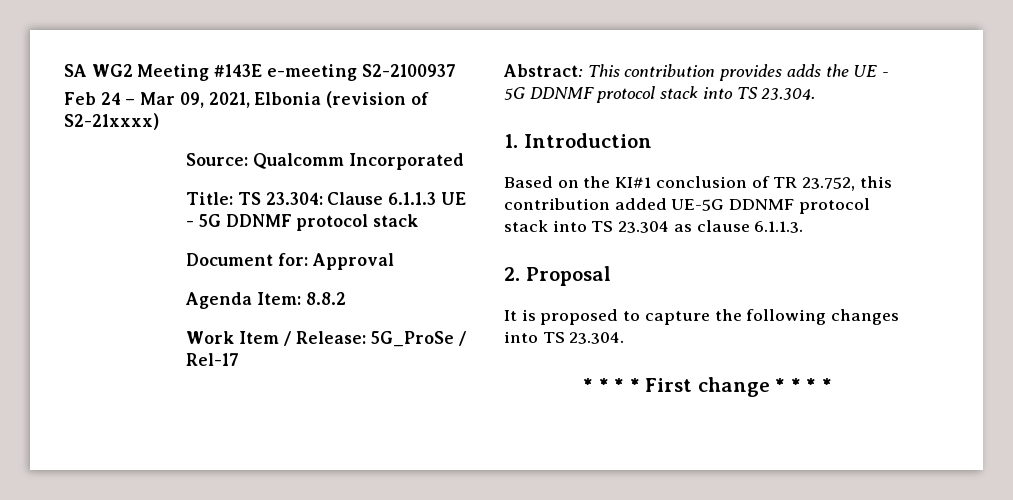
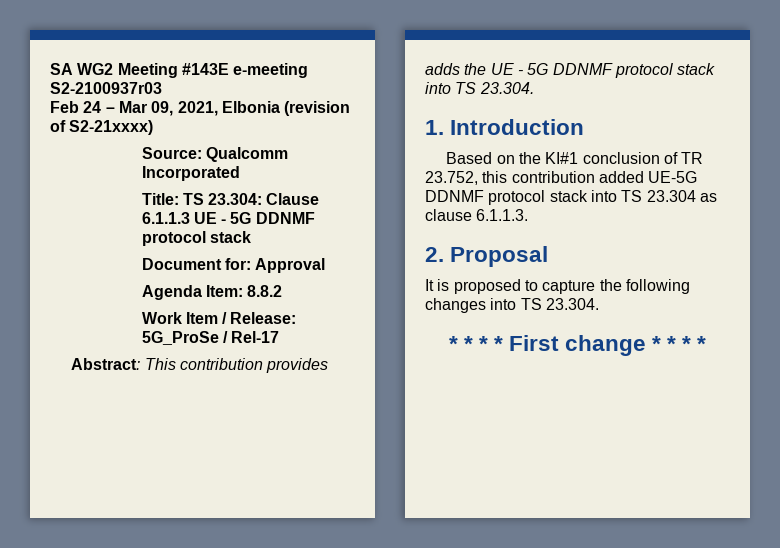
[361,64,456,77] S2-2100937 -> [50,82,162,94] S2-2100937r03

